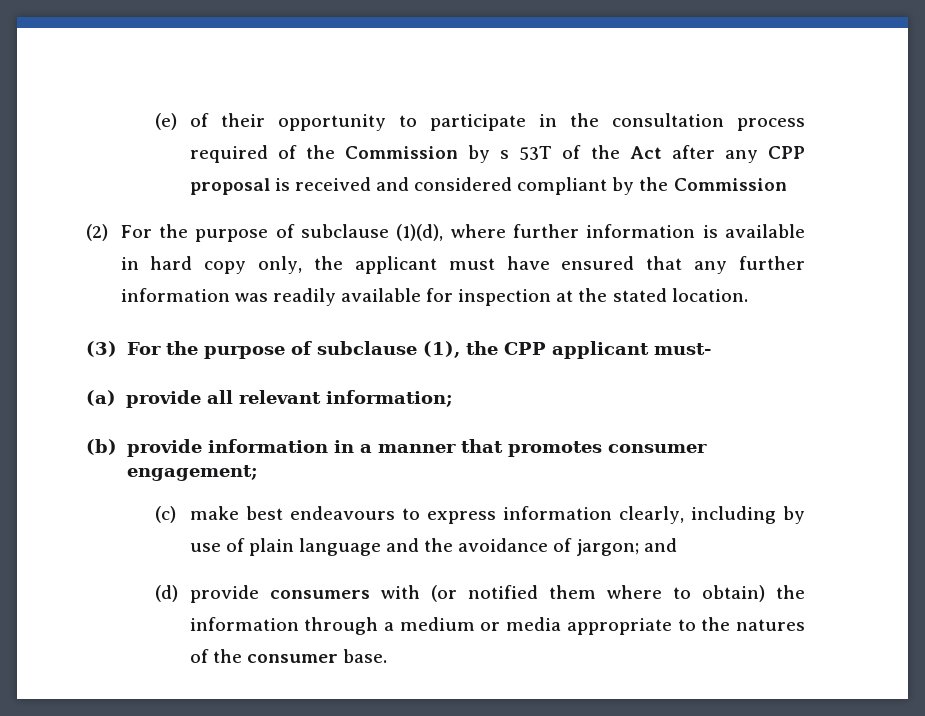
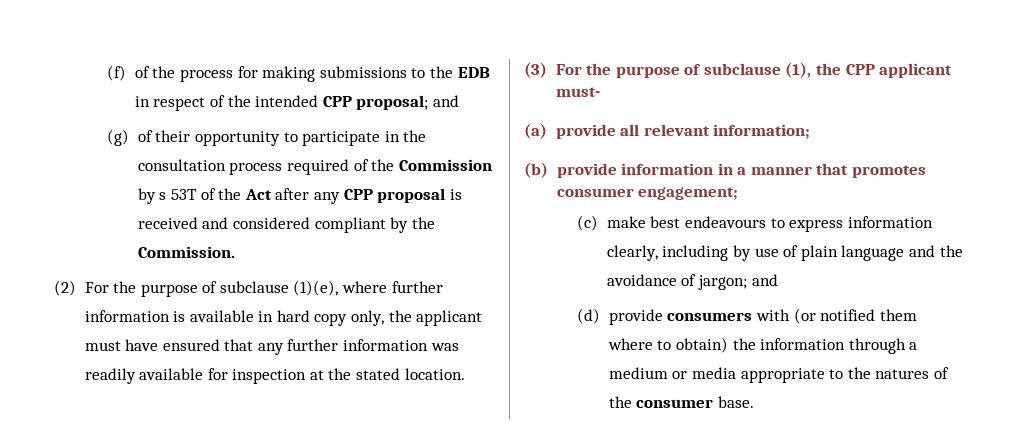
[155,113,178,130] (e) -> [107,65,490,82] [134,95,459,111] [107,129,130,146] (f) of the process for making submissions to the EDB in respect of the intended CPP proposal; and // (g)
[673,178,787,191] Commission -> [137,246,235,258] Commission.
[396,224,444,241] (1)(d), -> [293,280,339,296] (1)(e),

